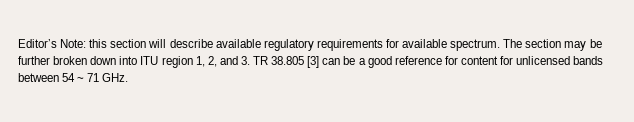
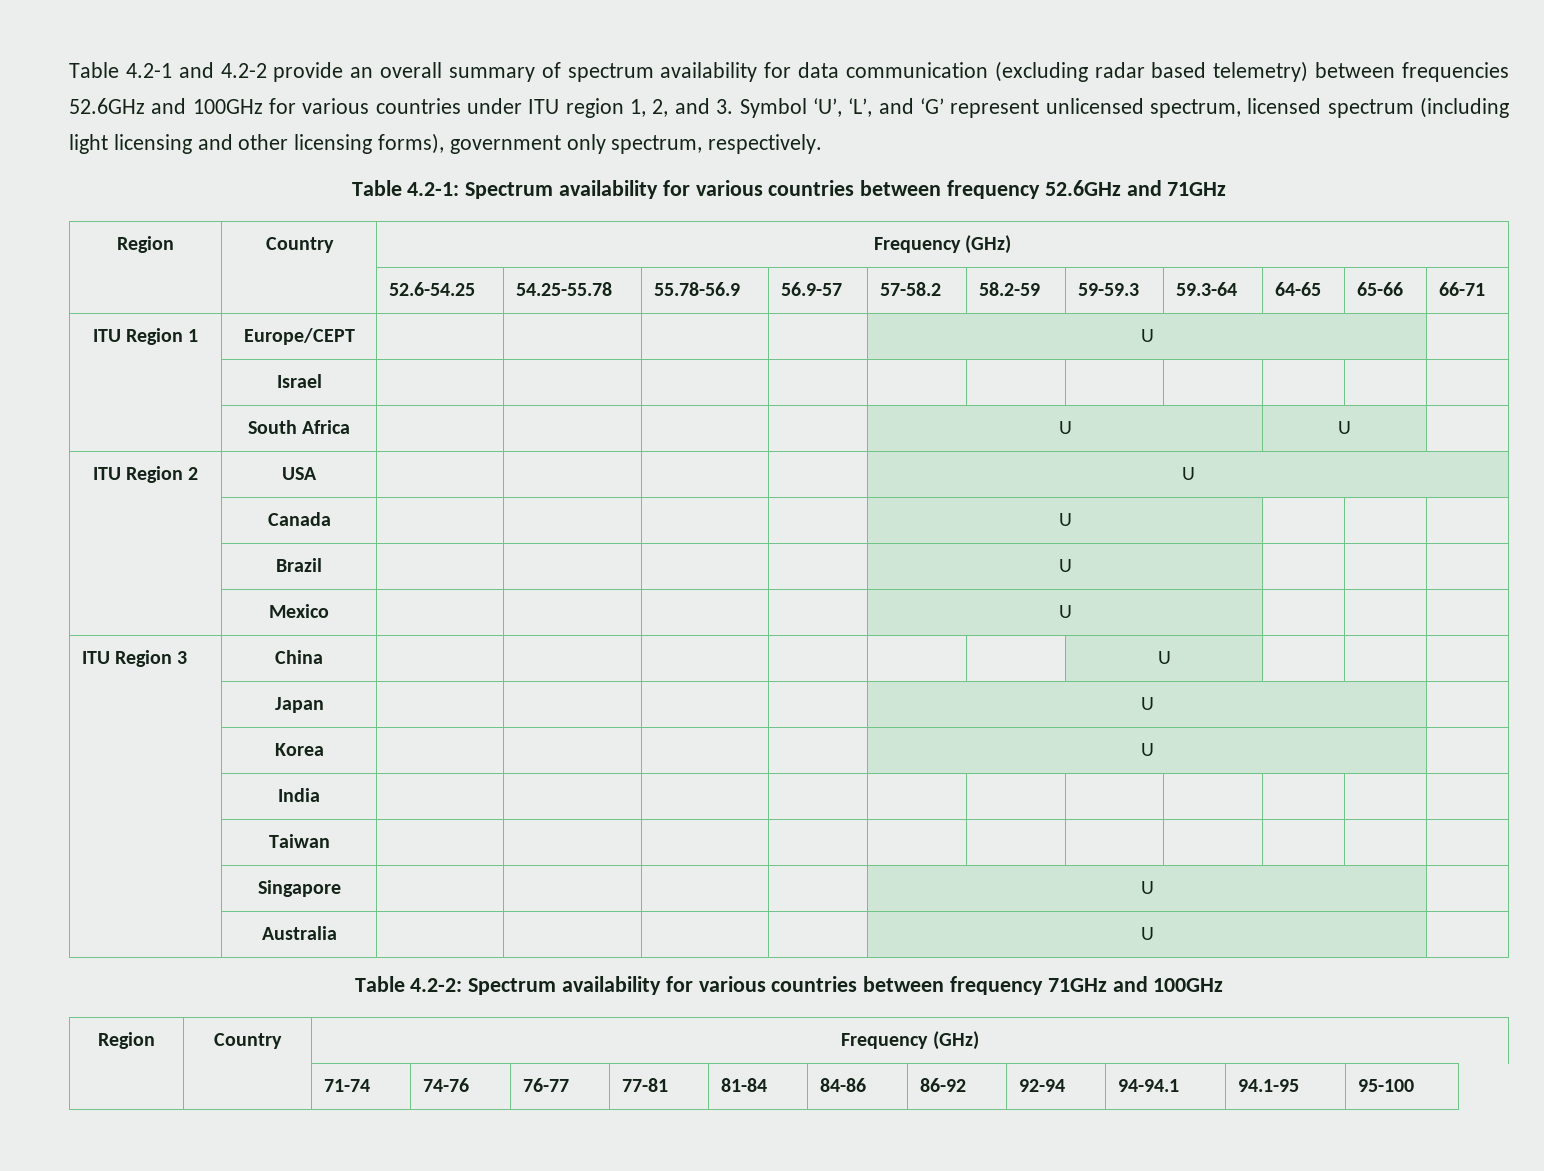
[18,39,602,51] [18,56,138,65] Editor’s Note: this section will describe available regulatory requirements for available spectrum. The section may be further broken down into -> [69,61,1510,82] [69,98,523,114] Table 4.2-1 and 4.2-2 provide an overall summary of spectrum availability for data communication (excluding radar based telemetry) between frequencies 52.6GHz and 100GHz for various countries under
[253,56,604,68] [18,73,129,82] TR 38.805 [3] can be a good reference for content for unlicensed bands between 54 ~ 71 GHz. -> [739,97,1509,118] [69,133,823,154] [351,180,1227,199] [117,236,174,253] [265,237,334,253] [873,235,1012,254] [388,282,475,296] [515,282,612,296] [653,282,740,296] [780,282,842,296] [879,282,941,296] [978,282,1040,296] [1077,283,1139,296] [1175,282,1237,296] [1274,282,1321,296] [1356,282,1403,296] [1438,282,1485,296] [92,328,199,345] [243,328,355,345] [1140,329,1154,342] [276,374,322,388] [247,420,351,434] [1058,421,1072,434] [1338,421,1351,434] [92,466,199,483] [282,467,317,480] [1181,467,1195,480] [267,512,331,526] [1058,513,1072,526] [276,558,322,572] [1058,559,1072,572] [269,604,329,618] [1058,605,1072,618] [81,650,188,667] [275,650,323,664] [1157,651,1171,664] [274,697,324,713] [1140,697,1154,710] [274,743,324,756] [1140,743,1154,756] [278,788,320,802] [268,834,330,848] [257,880,341,897] [1140,881,1154,894] [261,926,337,940] [1140,927,1154,940] [354,976,1224,995] [98,1032,155,1049] [214,1033,282,1049] [841,1031,979,1050] [323,1079,370,1092] [422,1078,469,1092] [522,1078,569,1092] [621,1078,668,1092] [720,1078,767,1092] [819,1078,866,1092] [919,1078,966,1092] [1018,1079,1065,1092] [1117,1079,1179,1092] [1237,1079,1299,1092] [1357,1079,1414,1092] Symbol ‘U’, ‘L’, and ‘G’ represent unlicensed spectrum, licensed spectrum (including light licensing and other licensing forms), government only spectrum, respectively. // Table 4.2-1: Spectrum availability for various countries between frequency 52.6GHz and 71GHz // Region | Country | Frequency (GHz) // | | 52.6-54.25 | 54.25-55.78 | 55.78-56.9 | 56.9-57 | 57-58.2 | 58.2-59 | 59-59.3 | 59.3-64 | 64-65 | 65-66 | 66-71 // ITU Region 1 | Europe/CEPT | | | | | U | // | Israel | | | | | | | | | | | // | South Africa | | | | | U | U | // ITU Region 2 | USA | | | | | U // | Canada | | | | | U | | | // | Brazil | | | | | U | | | // | Mexico | | | | | U | | | // ITU Region 3 | China | | | | | | | U | | | // | Japan | | | | | U | // | Korea | | | | | U | // | India | | | | | | | | | | | // | Taiwan | | | | | | | | | | | // | Singapore | | | | | U | // | Australia | | | | | U | // Table 4.2-2: Spectrum availability for various countries between frequency 71GHz and 100GHz // Region | Country | Frequency (GHz) // | | 71-74 | 74-76 | 76-77 | 77-81 | 81-84 | 84-86 | 86-92 | 92-94 | 94-94.1 | 94.1-95 | 95-100

